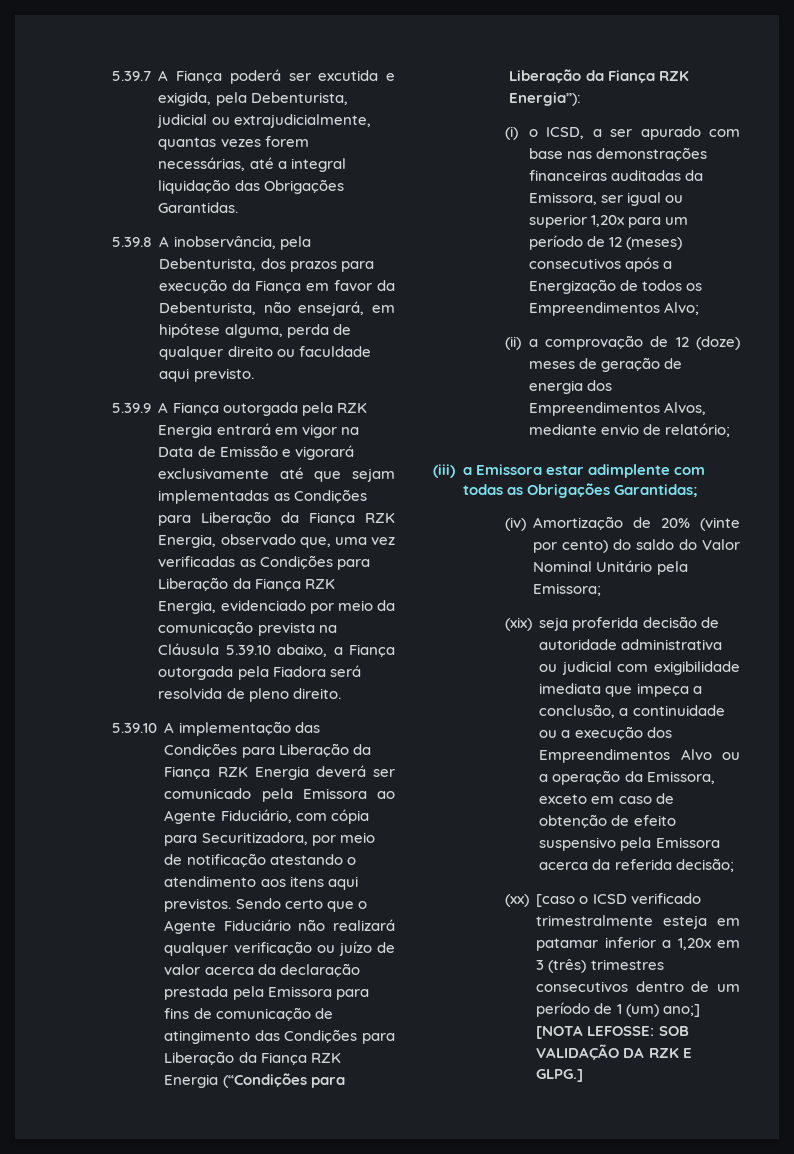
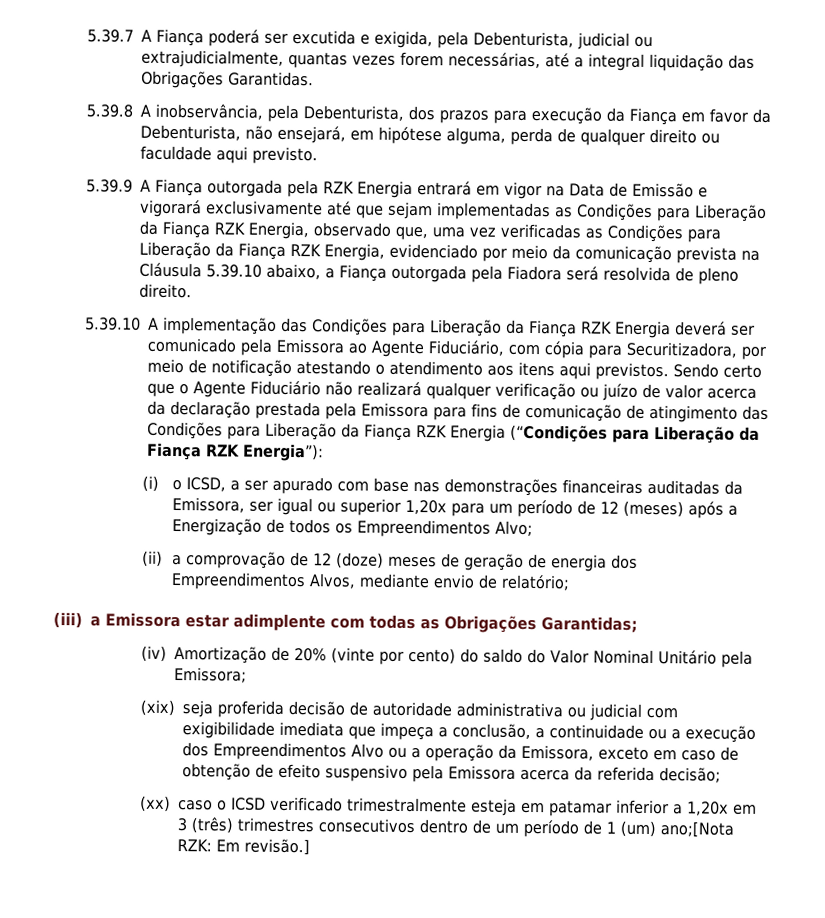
[528,258,621,269] consecutivos -> (684, 509) none
[536,894,576,907] [caso -> [178,800,214,811] caso
[662,1004,700,1017] [536,1025,689,1039] [536,1044,692,1060] [536,1069,584,1082] ano;] [NOTA LEFOSSE: SOB VALIDAÇÃO DA RZK E GLPG.] -> [660,821,735,838] [177,838,311,856] ano;[Nota RZK: Em revisão.]

